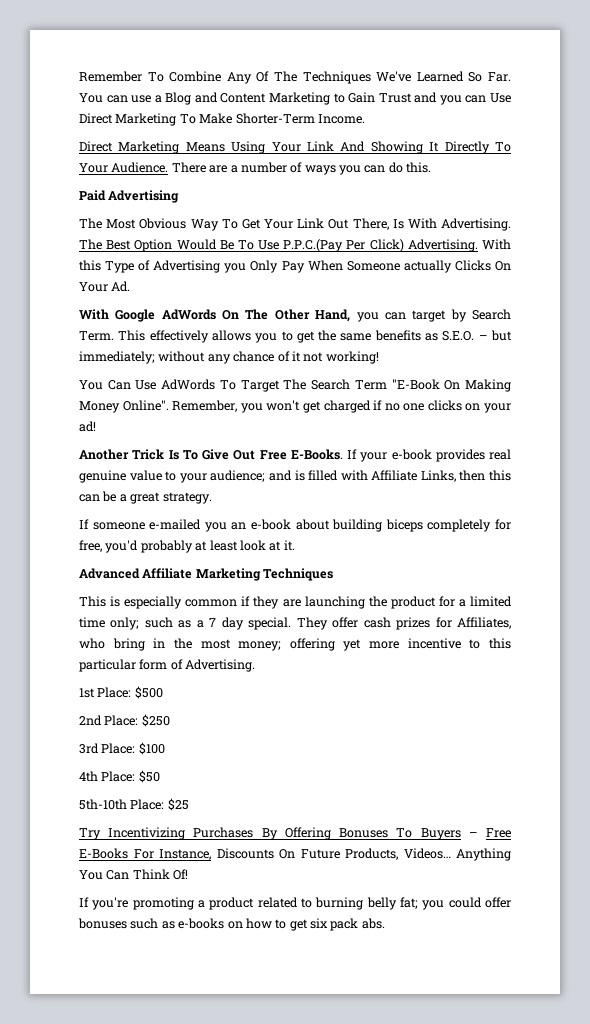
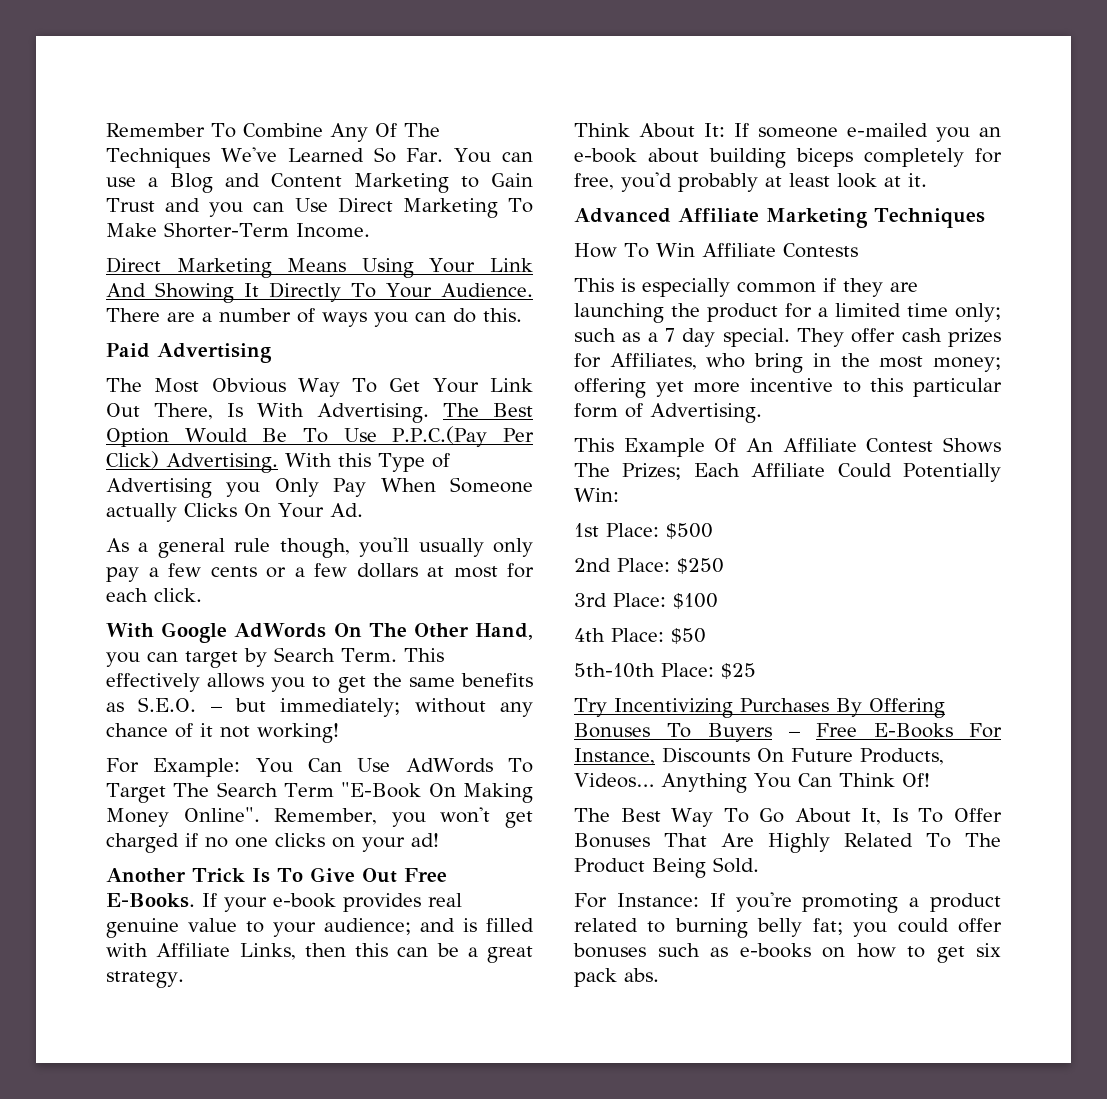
(131, 286) none -> [106,537,533,558] [106,563,534,582] [106,588,202,602] // As a general rule though, you'll usually only pay a few cents or a few dollars at most for each click.
(379, 357) none -> [106,758,241,777] For Example:
(212, 498) none -> [574,123,725,138] Think About It:
(334, 574) none -> [574,243,858,258] // How To Win Affiliate Contests
(256, 665) none -> [574,437,1001,457] [574,463,1002,482] [574,488,619,502] // This Example Of An Affiliate Contest Shows The Prizes; Each Affiliate Could Potentially Win:
(189, 874) none -> [574,808,1003,827] [574,833,1001,853] [574,857,759,878] [574,893,699,908] The Best Way To Go About It, Is To Offer Bonuses That Are Highly Related To The Product Being Sold. // For Instance:

